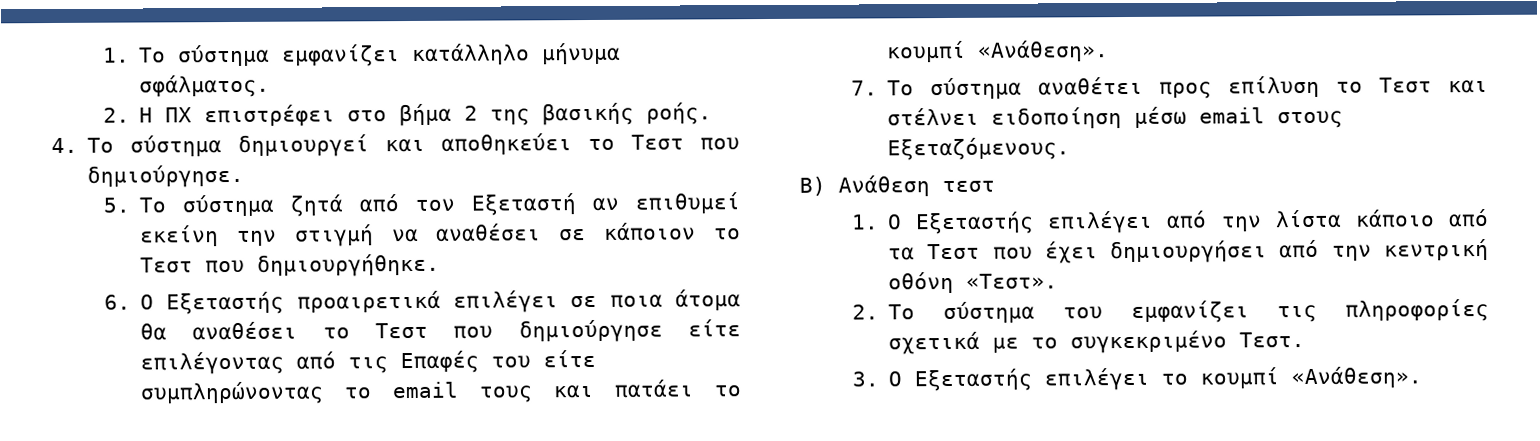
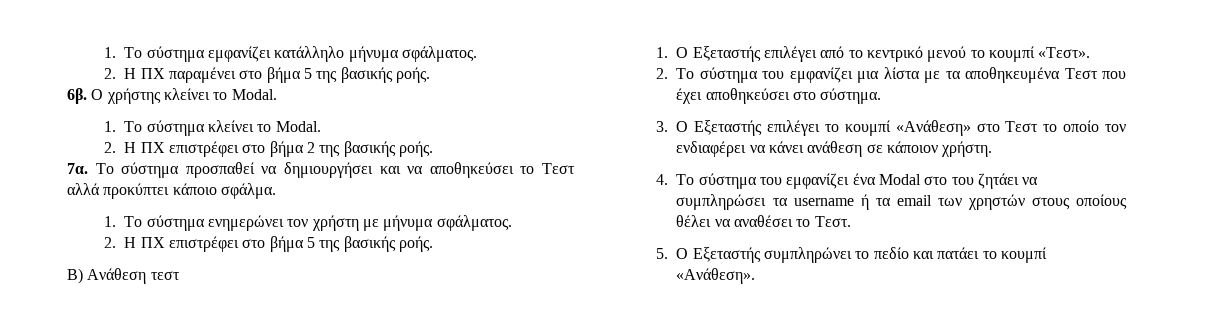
(271, 86) none -> [104,67,431,83] [67,88,277,104] [104,120,321,136] // 2. Η ΠΧ παραμένει στο βήμα 5 της βασικής ροής. // 6β. Ο χρήστης κλείνει το Modal. // 1. Το σύστημα κλείνει το Modal.
[51,133,740,157] [87,164,245,188] [102,192,740,217] [140,222,741,247] [140,253,441,277] [103,289,741,315] [140,319,741,343] [140,349,597,375] [140,379,741,405] [887,40,1110,63] [850,75,1488,100] [887,106,1344,129] [887,137,1071,161] 4. Το σύστημα δημιουργεί και αποθηκεύει το Τεστ που δημιούργησε. // 5. Το σύστημα ζητά από τον Εξεταστή αν επιθυμεί εκείνη την στιγμή να αναθέσει σε κάποιον το Τεστ που δημιουργήθηκε. // 6. Ο Εξεταστής προαιρετικά επιλέγει σε ποια άτομα θα αναθέσει το Τεστ που δημιούργησε είτε επιλέγοντας από τις Επαφές του είτε συμπληρώνοντας το email τους και πατάει το κουμπί «Ανάθεση». // 7. Το σύστημα αναθέτει προς επίλυση το Τεστ και στέλνει ειδοποίηση μέσω email στους Εξεταζόμενους. -> [67,162,576,178] [67,183,276,199] [104,215,512,231] [104,236,434,252] 7α. Το σύστημα προσπαθεί να δημιουργήσει και να αποθηκεύσει το Τεστ αλλά προκύπτει κάποιο σφάλμα. // 1. Το σύστημα ενημερώνει τον χρήστη με μήνυμα σφάλματος. // 2. Η ΠΧ επιστρέφει στο βήμα 5 της βασικής ροής.
[1220,208,1489,232] [888,238,1489,264] [888,271,955,294] την λίστα κάποιο από τα Τεστ που έχει δημιουργήσει από την κεντρική οθόνη -> [848,46,1036,62] το κεντρικό μενού το κουμπί
[1277,298,1489,323] [888,330,1306,355] τις πληροφορίες σχετικά με το συγκεκριμένο Τεστ. -> [857,67,1126,83] [676,88,882,104] μια λίστα με τα αποθηκευμένα Τεστ που έχει αποθηκεύσει στο σύστημα.
(1280, 378) none -> [895,120,1126,136] [676,141,993,157] [656,173,1039,189] [676,194,1127,210] [676,215,851,227] [656,247,1048,263] «Ανάθεση» στο Τεστ το οποίο τον ενδιαφέρει να κάνει ανάθεση σε κάποιον χρήστη. // 4. Το σύστημα του εμφανίζει ένα Modal στο του ζητάει να συμπληρώσει τα username ή τα email των χρηστών στους οποίους θέλει να αναθέσει το Τεστ. // 5. Ο Εξεταστής συμπληρώνει το πεδίο και πατάει το κουμπί

